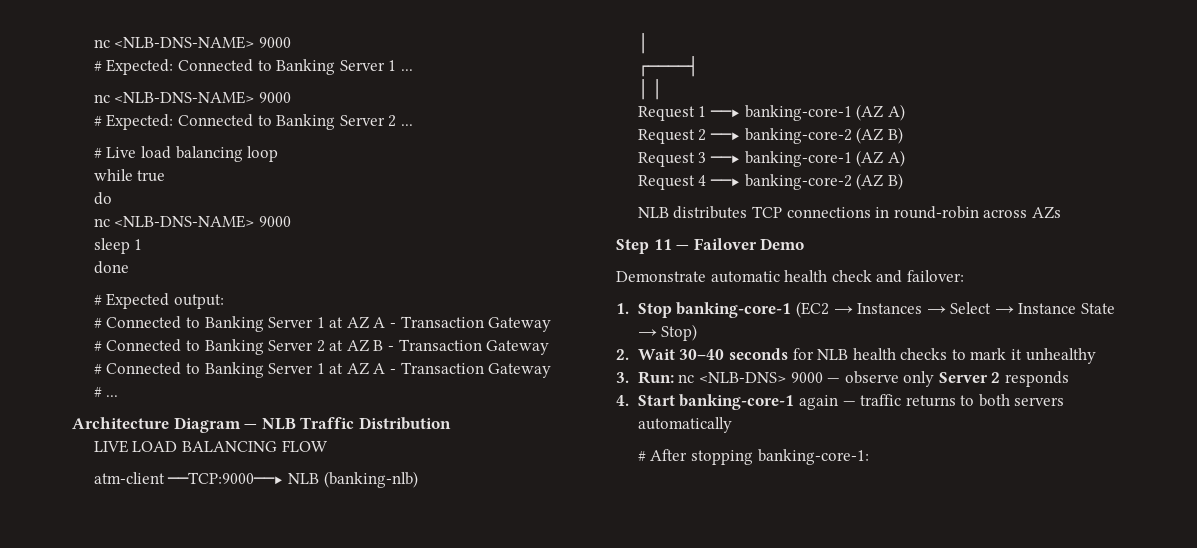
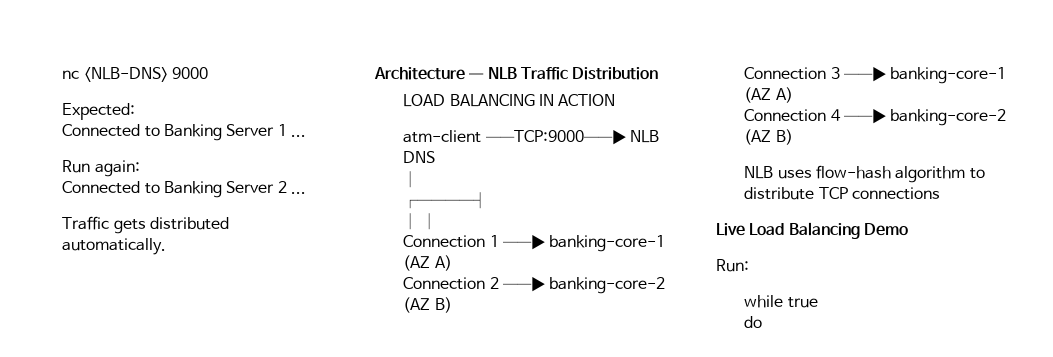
[93,36,291,49] [93,59,174,75] nc <NLB-DNS-NAME> 9000 // # Expected: -> [62,67,208,82] [62,103,136,120] nc <NLB-DNS> 9000 // Expected: //
[93,91,291,104] [93,114,174,130] nc <NLB-DNS-NAME> 9000 // # Expected: -> [62,160,140,177] Run again: //
[93,146,279,162] [93,169,166,182] [93,192,112,205] [93,215,291,228] [93,238,143,254] [93,261,129,274] [93,293,224,309] [93,316,552,332] [93,339,550,355] [93,362,552,378] [93,386,119,397] # Live load balancing loop // while true // do // nc <NLB-DNS-NAME> 9000 // sleep 1 // done // # Expected output: // # Connected to Banking Server 1 at AZ A - Transaction Gateway // # Connected to Banking Server 2 at AZ B - Transaction Gateway // # Connected to Banking Server 1 at AZ A - Transaction Gateway // # ... -> [62,216,229,234] [62,238,167,255] Traffic gets distributed automatically.
[173,417,241,433] Diagram -> (465, 73) none
[93,440,128,453] LIVE -> (659, 73) none
[281,440,328,452] FLOW -> [538,94,616,106] IN ACTION
[323,471,418,488] (banking-nlb) -> [403,151,436,163] DNS
[637,106,695,121] Request -> [403,235,486,248] Connection
[637,129,695,144] Request -> [403,277,486,290] Connection
[637,152,695,167] Request -> [744,67,827,80] Connection
[637,175,695,190] Request -> [744,109,827,122] Connection
[673,206,1061,219] [616,238,805,254] [616,270,964,283] [616,301,1116,318] [637,324,698,341] [616,348,1096,364] [616,371,1070,387] [616,394,1065,410] [637,417,732,433] [637,449,869,465] distributes TCP connections in round-robin across AZs // Step 11 — Failover Demo // Demonstrate automatic health check and failover: // 1. Stop banking-core-1 (EC2 → Instances → Select → Instance State → Stop) // 2. Wait 30–40 seconds for NLB health checks to mark it unhealthy // 3. Run: nc <NLB-DNS> 9000 — observe only Server 2 responds // 4. Start banking-core-1 again — traffic returns to both servers automatically // # After stopping banking-core-1: -> [777,165,985,183] [744,187,940,200] [716,222,908,239] [716,259,749,272] [744,295,818,308] [744,316,763,328] uses flow-hash algorithm to distribute TCP connections // Live Load Balancing Demo // Run: // while true // do

